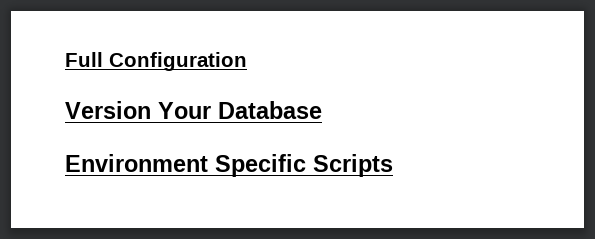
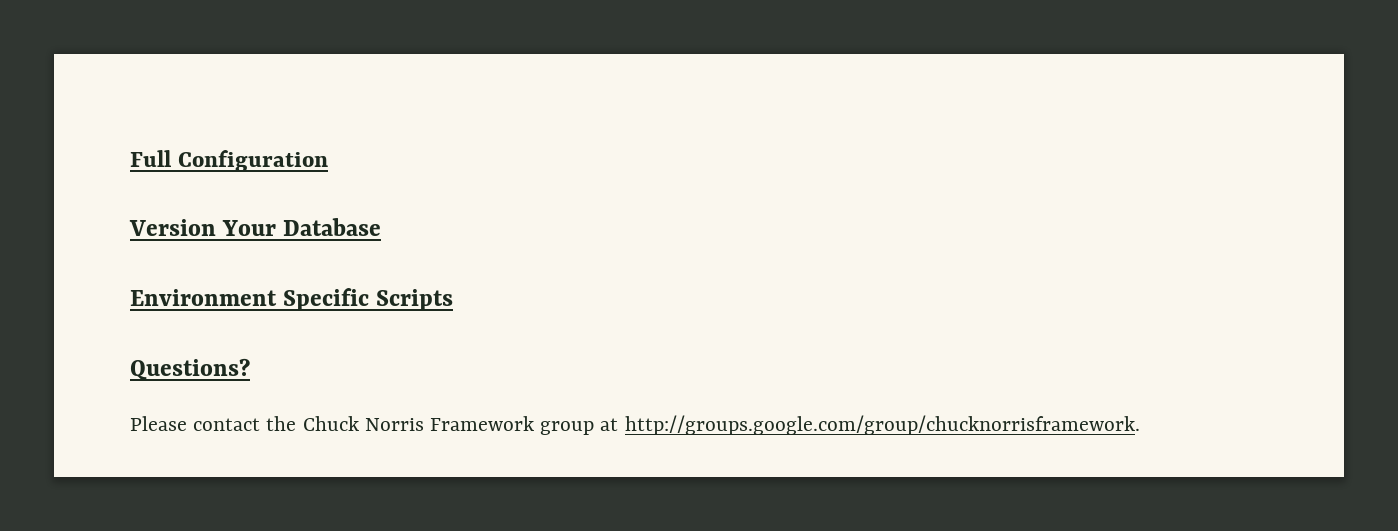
(393, 165) none -> [130,358,250,380] [130,415,1140,435] // Questions? // Please contact the Chuck Norris Framework group at http://groups.google.com/group/chucknorrisframework.

